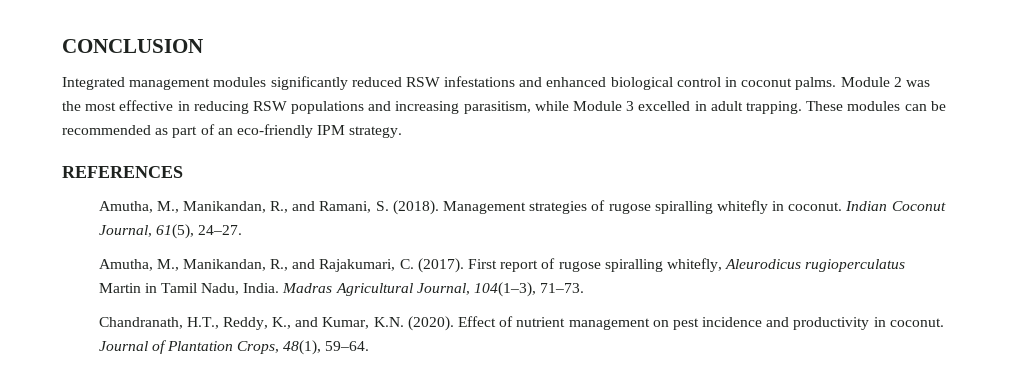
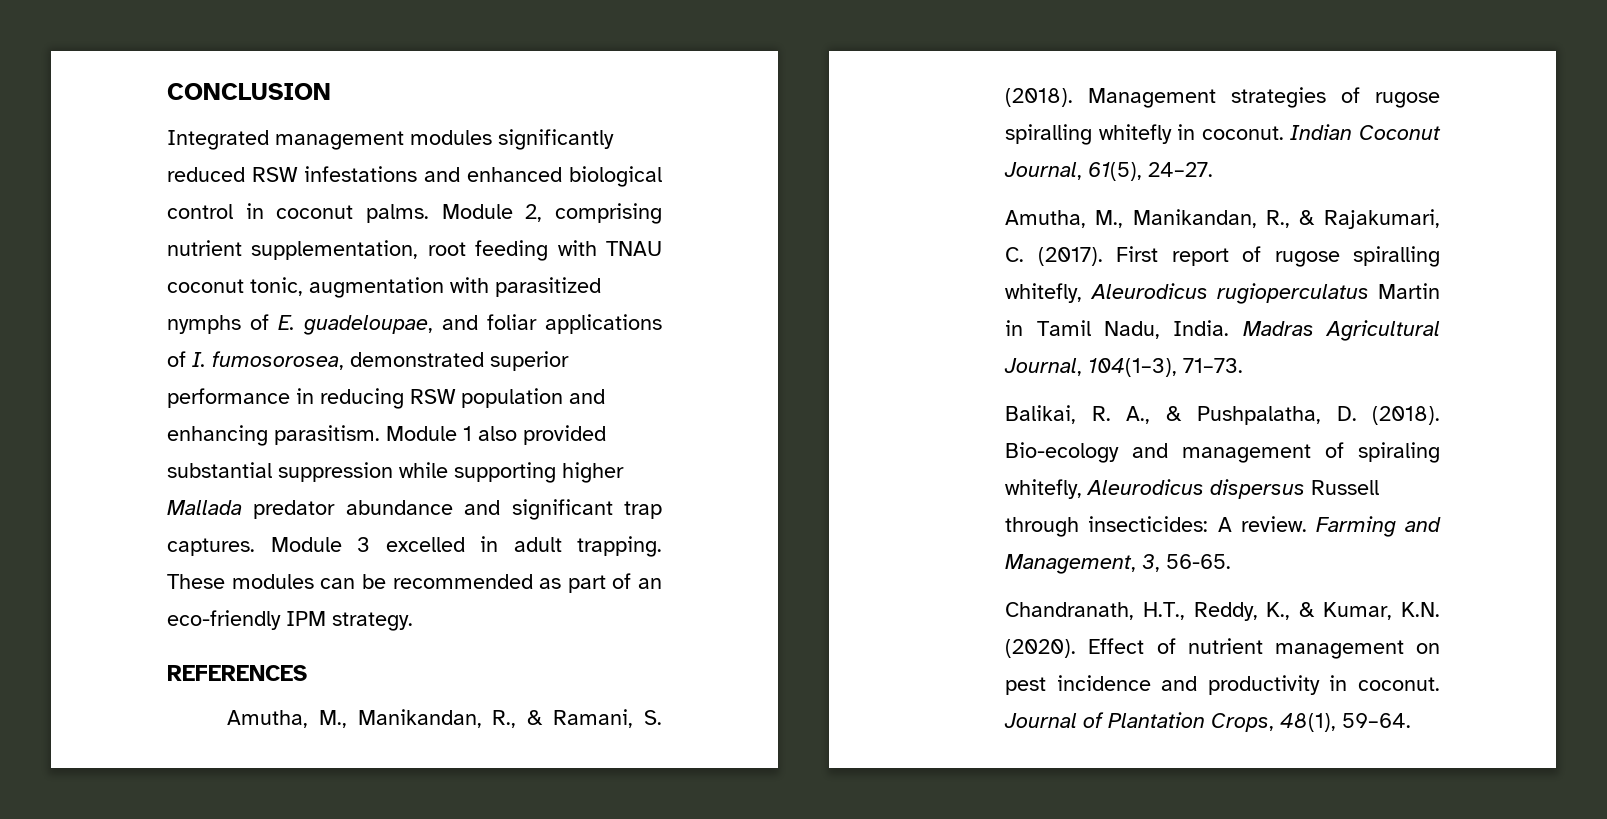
[893,77,930,87] [62,100,569,114] 2 was the most effective in reducing RSW populations and increasing parasitism, while -> [525,203,662,224] [167,240,662,261] [167,277,601,298] [167,314,662,335] [167,351,569,371] [167,388,605,409] [167,425,606,446] [167,462,624,483] [167,499,662,520] [167,538,255,556] 2, comprising nutrient supplementation, root feeding with TNAU coconut tonic, augmentation with parasitized nymphs of E. guadeloupae, and foliar applications of I. fumosorosea, demonstrated superior performance in reducing RSW population and enhancing parasitism. Module 1 also provided substantial suppression while supporting higher Mallada predator abundance and significant trap captures.
[292,201,316,211] and -> [526,710,543,725] &
[292,259,316,269] and -> [1298,210,1315,225] &
(585, 288) none -> [1005,405,1440,425] [1005,442,1440,463] [1005,479,1380,499] [1005,516,1441,537] [1005,554,1232,574] // Balikai, R. A., & Pushpalatha, D. (2018). Bio-ecology and management of spiraling whitefly, Aleurodicus dispersus Russell through insecticides: A review. Farming and Management, 3, 56-65.
[295,317,319,327] and -> [1298,602,1315,617] &

